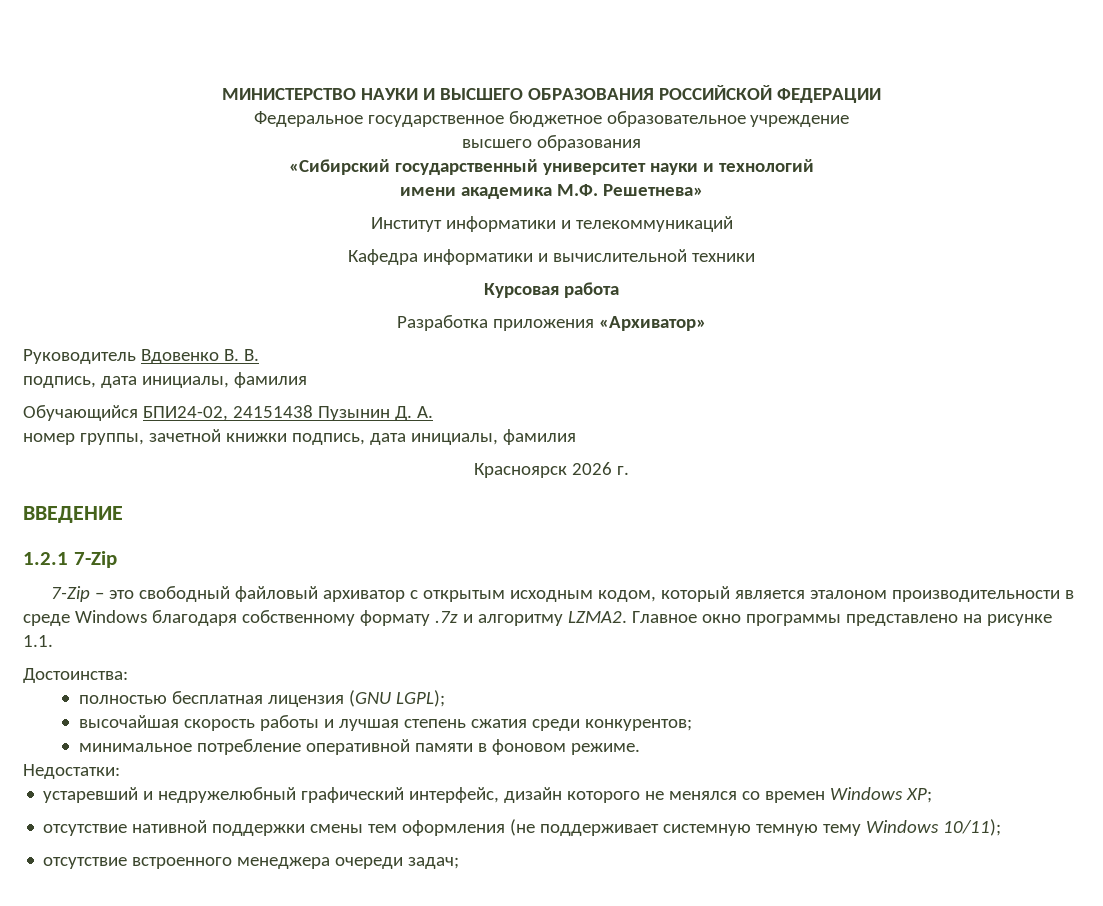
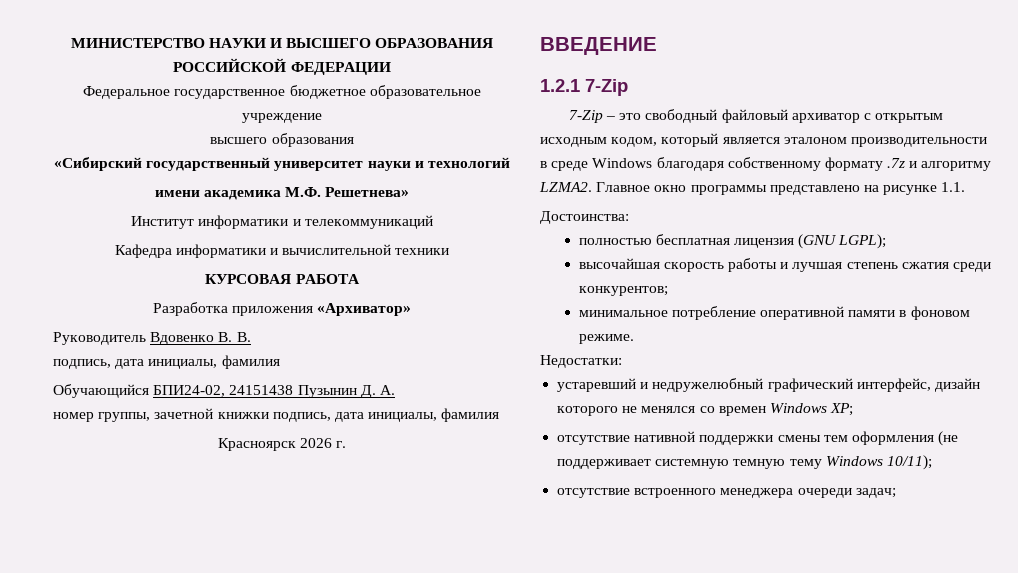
[484,282,619,298] Курсовая работа -> [205,274,360,284] КУРСОВАЯ РАБОТА

